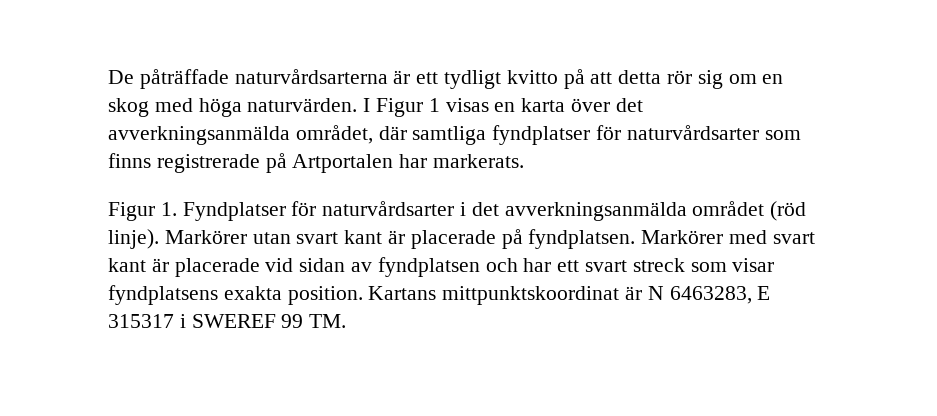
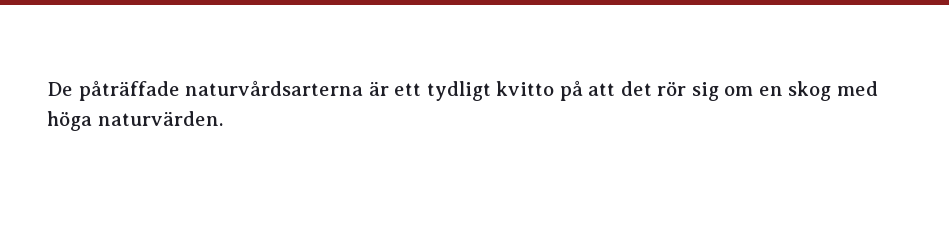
[618,70,662,84] detta -> [620,81,652,96] det
[363,98,643,117] [108,125,801,145] [108,153,525,173] [108,201,807,221] [108,229,815,249] [108,257,775,277] [108,285,771,305] [108,314,347,328] I Figur 1 visas en karta över det avverkningsanmälda området, där samtliga fyndplatser för naturvårdsarter som finns registrerade på Artportalen har markerats. // Figur 1. Fyndplatser för naturvårdsarter i det avverkningsanmälda området (röd linje). Markörer utan svart kant är placerade på fyndplatsen. Markörer med svart kant är placerade vid sidan av fyndplatsen och har ett svart streck som visar fyndplatsens exakta position. Kartans mittpunktskoordinat är N 6463283, E 315317 i SWEREF 99 TM. -> (223, 118) none

